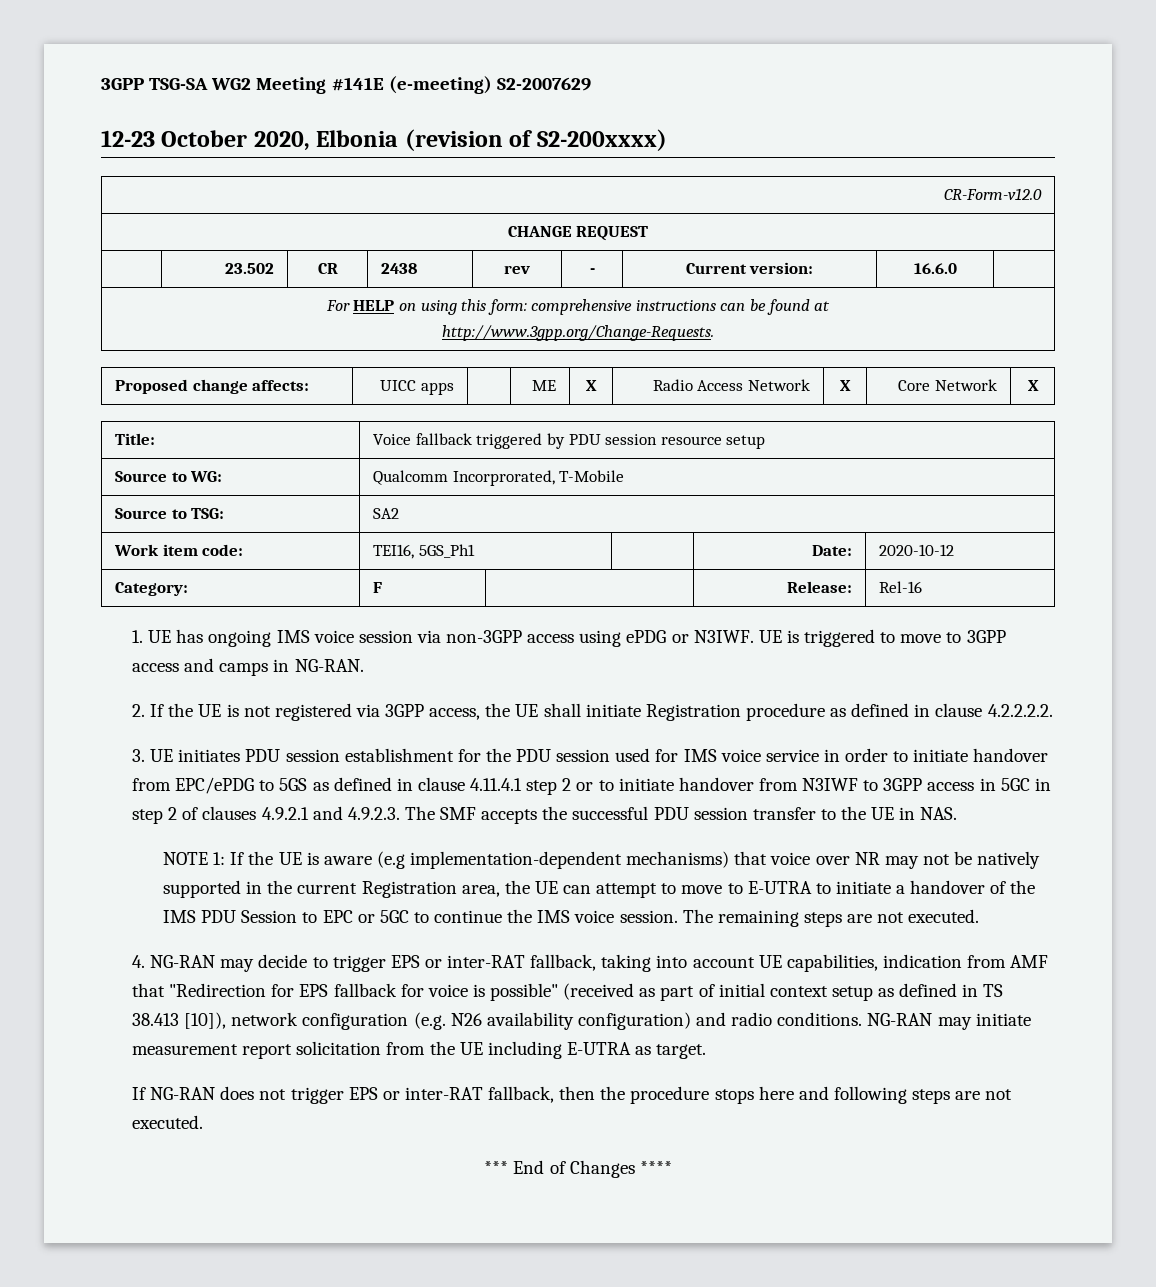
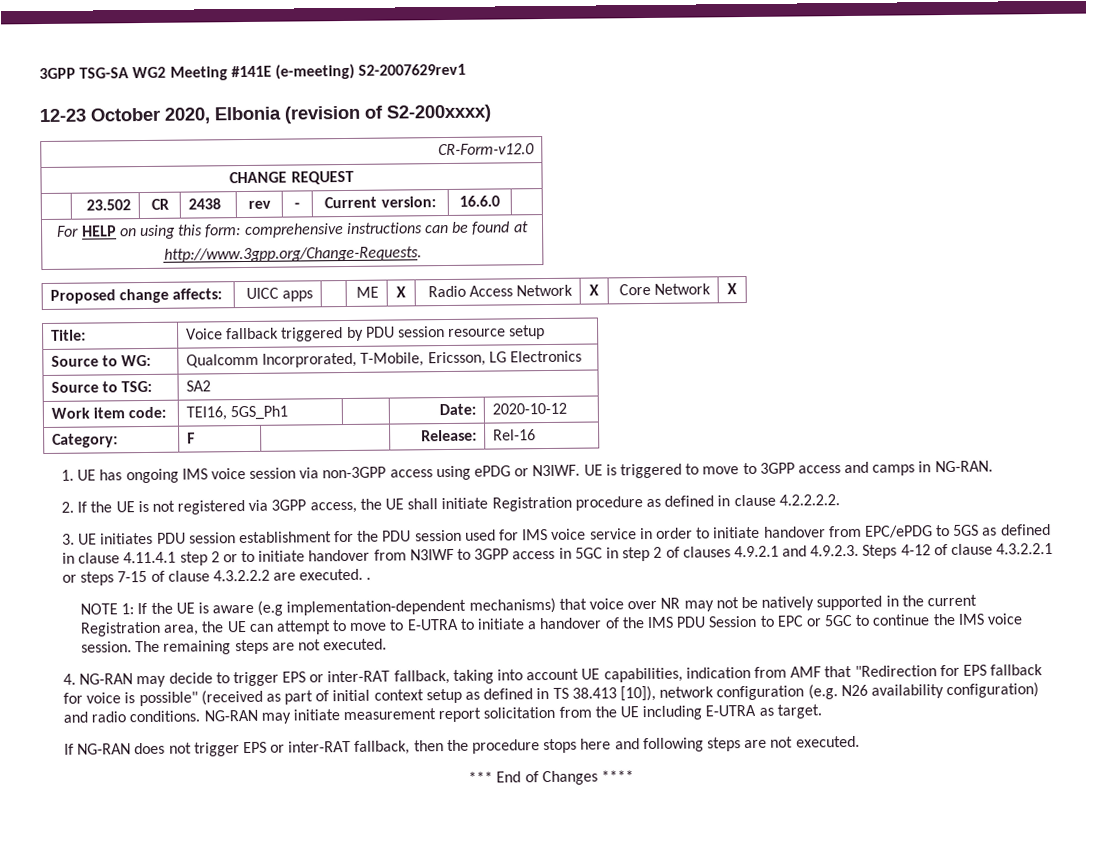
[496,77,591,91] S2-2007629 -> [358,63,467,76] S2-2007629rev1
[559,470,625,482] T-Mobile -> [360,350,582,367] T-Mobile, Ericsson, LG Electronics
[404,806,958,824] The SMF accepts the successful PDU session transfer to the UE in NAS. -> [862,542,1054,559] [61,568,372,586] Steps 4-12 of clause 4.3.2.2.1 or steps 7-15 of clause 4.3.2.2.2 are executed. .

